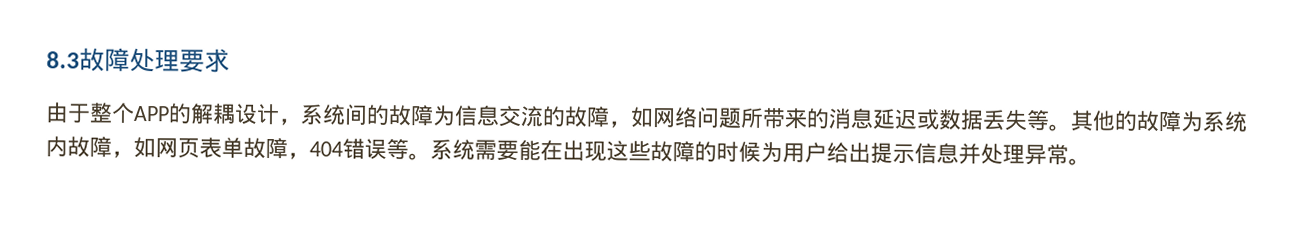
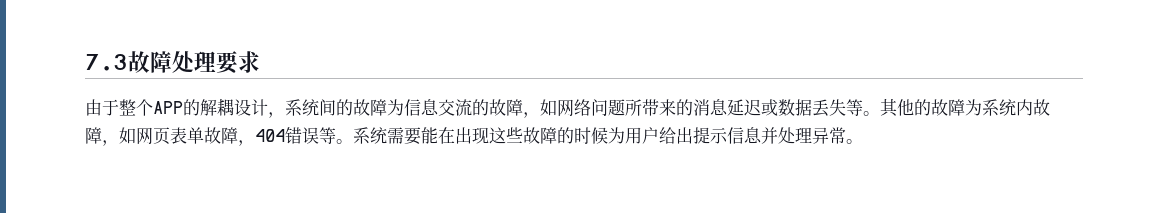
[46,51,80,69] 8.3 -> [85,54,128,71] 7.3

